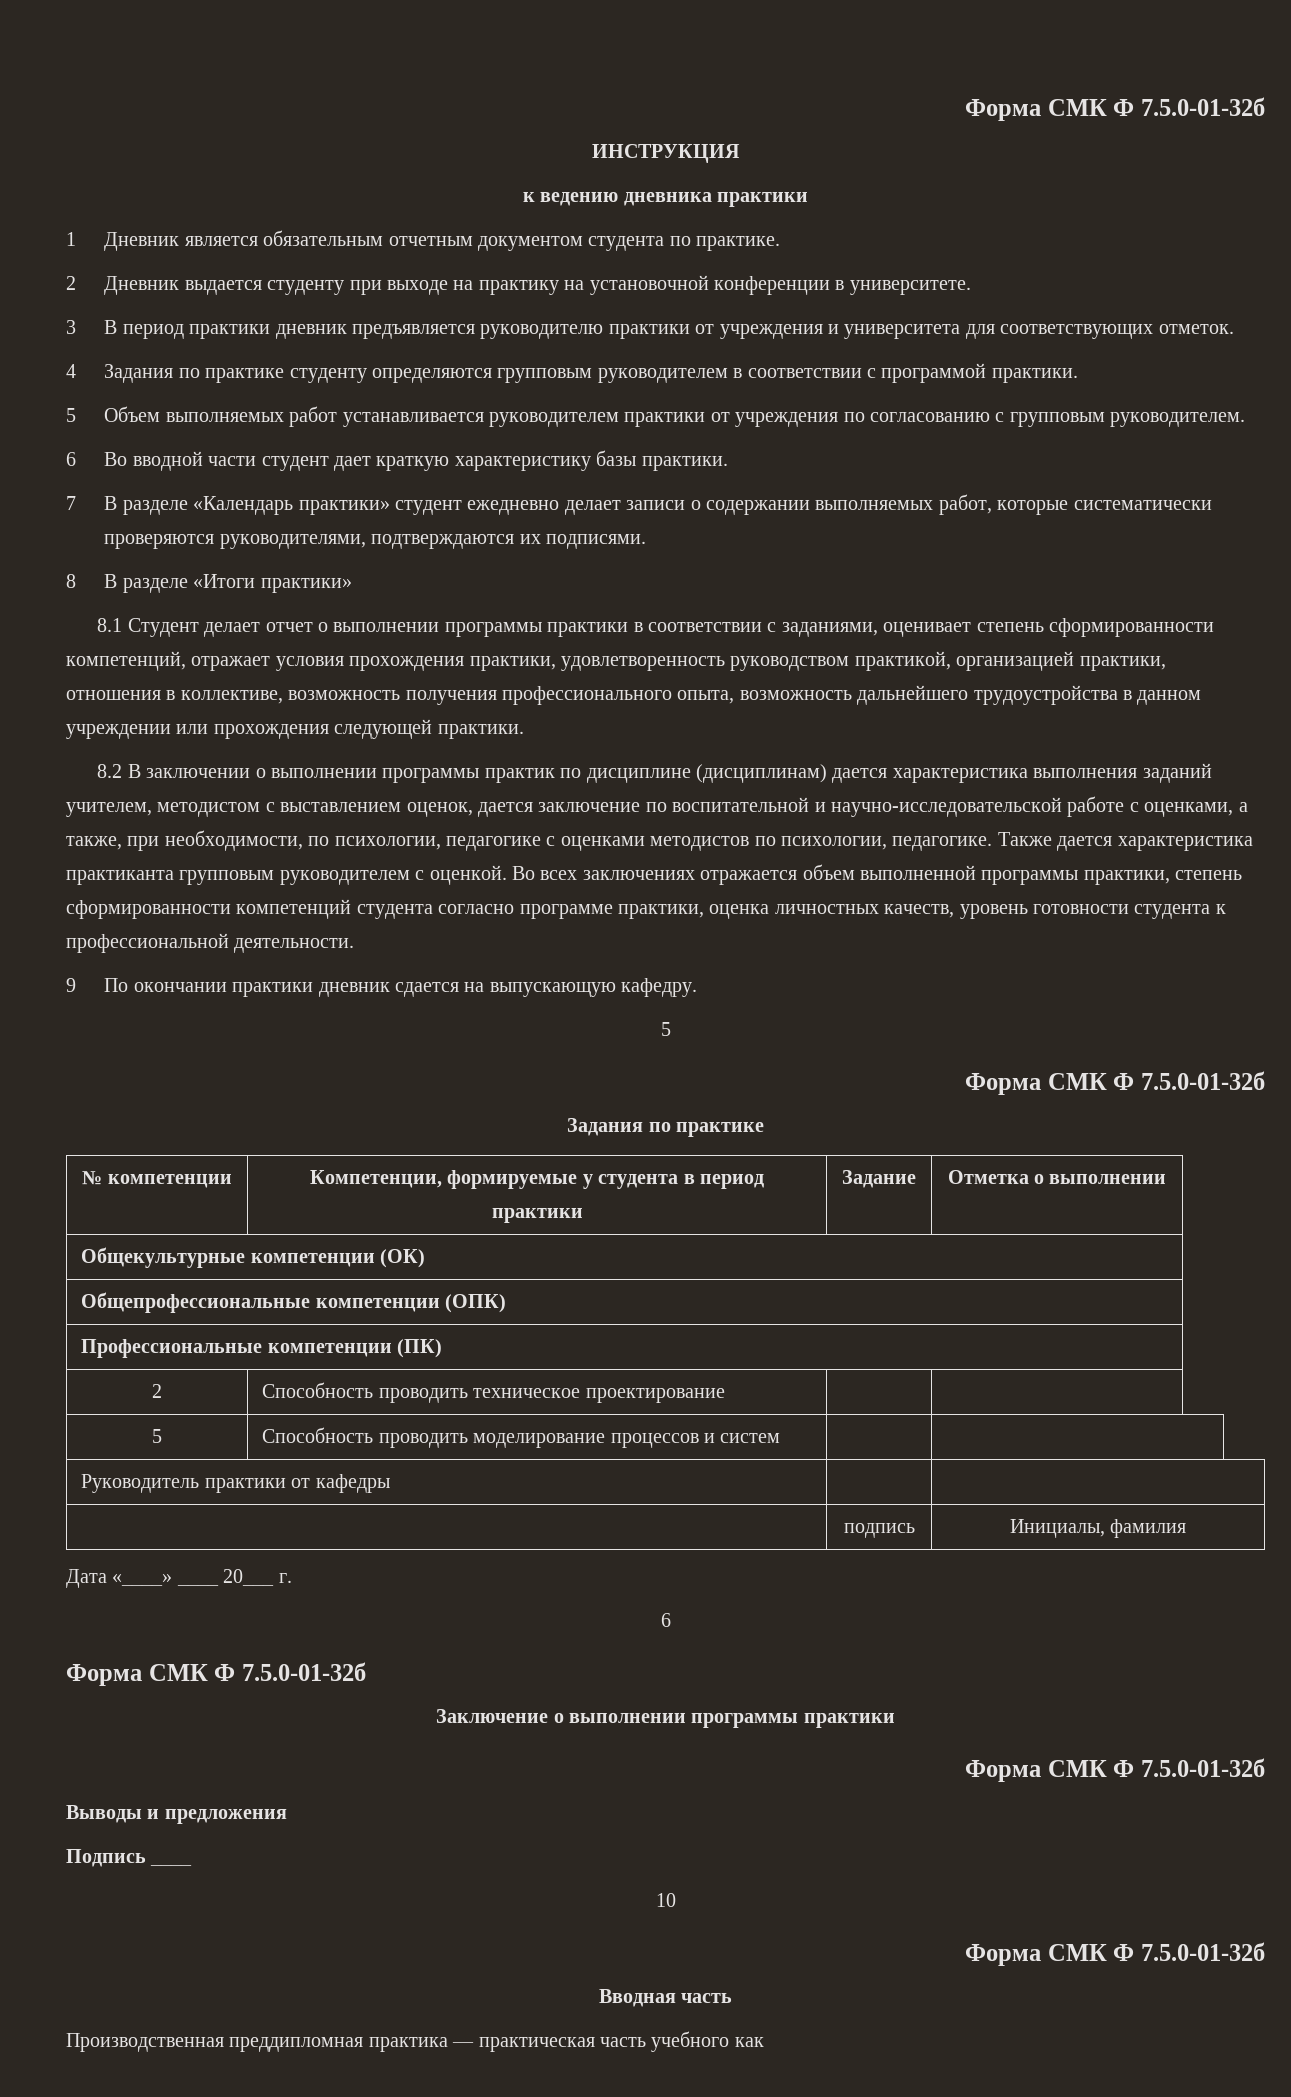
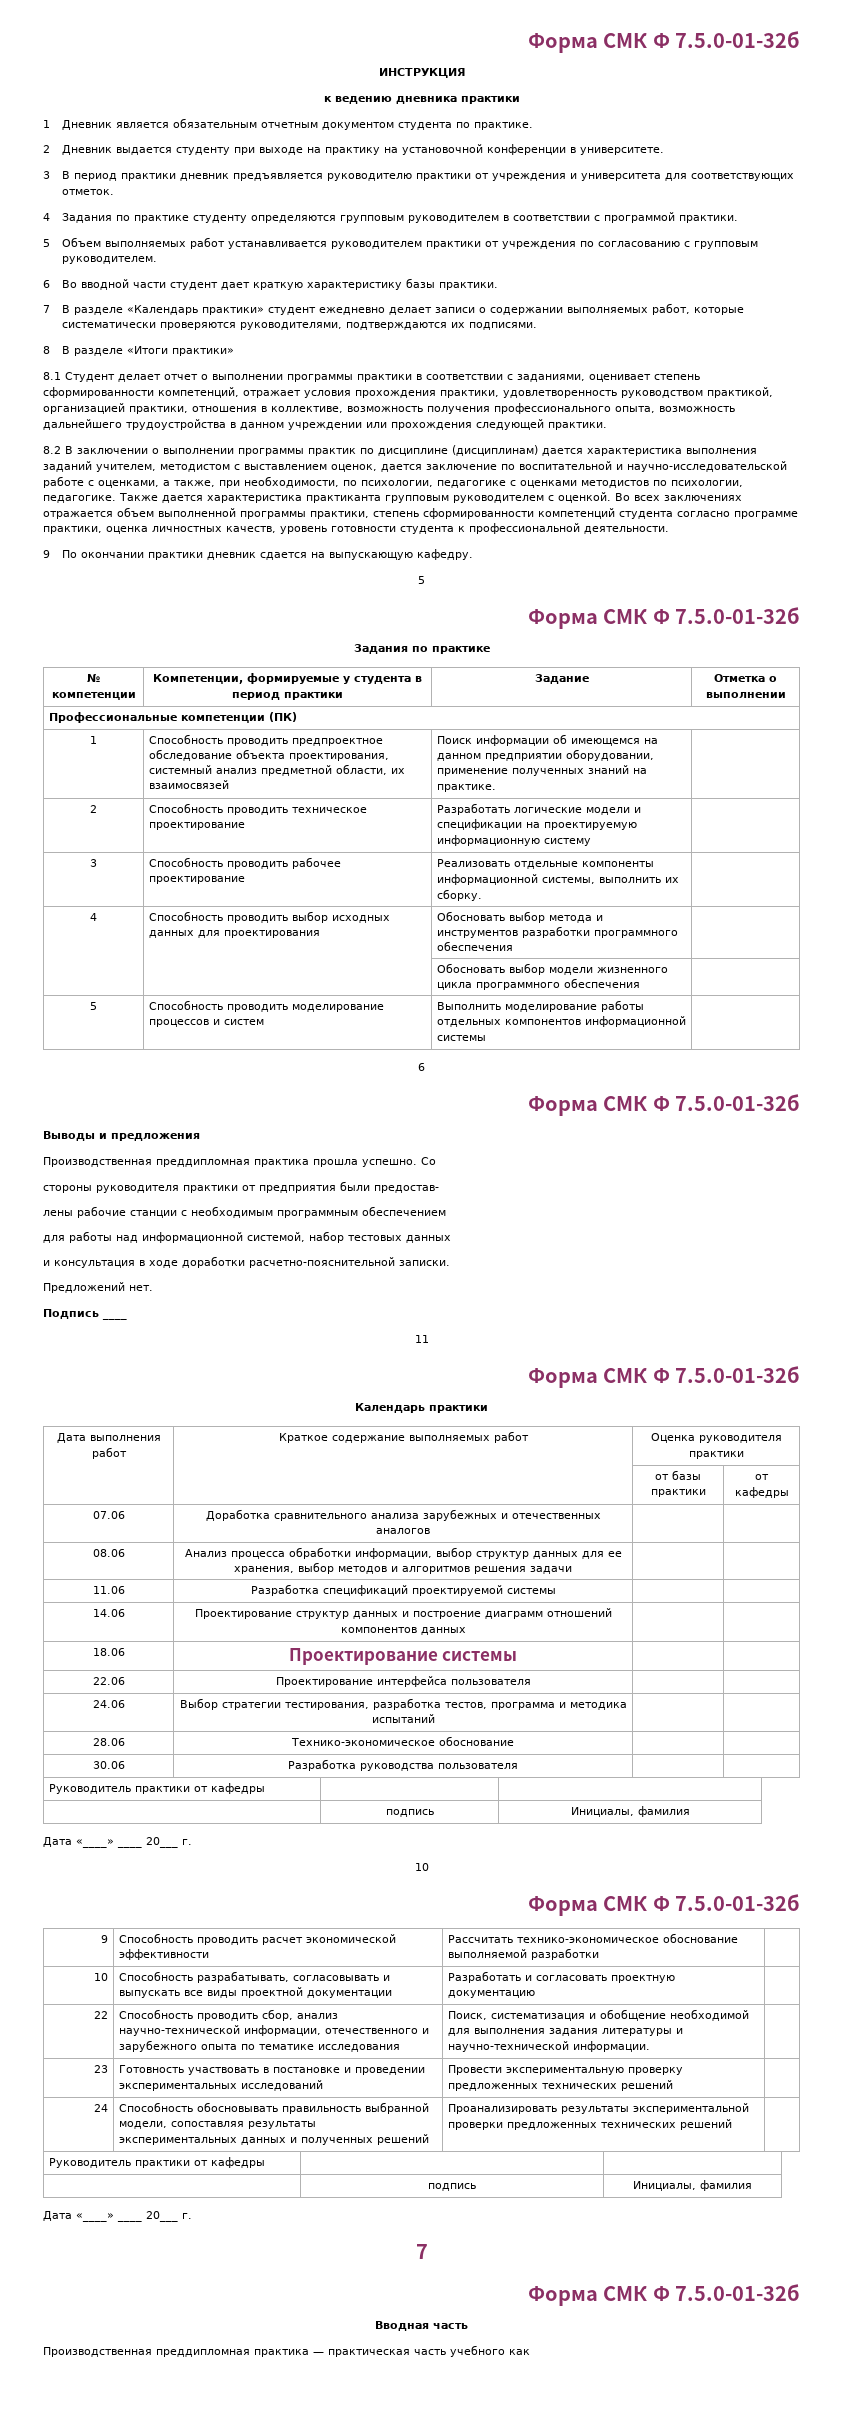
[81,1247,426,1268] [81,1292,507,1313] [81,1339,443,1358] Общекультурные компетенции (ОК) // Общепрофессиональные компетенции (ОПК) // Профессиональные компетенции (ПК) -> [48,712,297,723] [90,736,97,744] [148,734,383,746] [148,749,389,761] [148,764,405,776] [148,780,229,789] [436,734,658,746] [436,749,654,761] [436,765,647,776] [436,784,496,792] Профессиональные компетенции (ПК) // 1 | Способность проводить предпроектное обследование объекта проектирования, системный анализ предметной области, их взаимосвязей | Поиск информации об имеющемся на данном предприятии оборудовании, применение полученных знаний на практике. |
(725, 1395) none -> [436,803,641,815] [436,819,637,830] [436,835,591,846] [90,859,97,867] [148,857,341,869] [148,876,245,884] [436,859,654,869] [436,874,679,885] [436,889,482,901] [90,913,97,921] [148,911,390,923] [148,930,320,938] [436,911,603,923] [436,926,678,938] [436,941,513,951] [436,963,668,975] [436,978,640,990] Разработать логические модели и спецификации на проектируемую информационную систему | // 3 | Способность проводить рабочее проектирование | Реализовать отдельные компоненты информационной системы, выполнить их сборку. | // 4 | Способность проводить выбор исходных данных для проектирования | Обосновать выбор метода и инструментов разработки программного обеспечения | // | | Обосновать выбор модели жизненного цикла программного обеспечения
(781, 1438) none -> [436,1000,644,1012] [436,1016,686,1027] [436,1035,486,1041] [418,1063,425,1071] [527,1094,800,1116] [43,1131,200,1141] [43,1157,436,1167] [43,1181,439,1193] [43,1206,446,1218] [43,1231,451,1243] [43,1256,450,1268] [43,1282,153,1293] [43,1309,127,1320] [414,1335,429,1343] [527,1366,800,1388] [355,1403,488,1413] [56,1433,161,1443] [91,1447,127,1459] [278,1431,529,1443] [650,1433,782,1443] [688,1451,744,1459] [655,1470,701,1480] [650,1489,706,1497] [755,1474,769,1480] [734,1487,789,1498] [92,1511,125,1519] [205,1509,601,1521] [376,1528,430,1534] [92,1549,125,1557] [184,1547,622,1559] [234,1562,572,1574] [92,1586,125,1594] [250,1584,556,1596] [92,1609,125,1617] [194,1608,612,1619] [340,1627,466,1635] [92,1648,125,1656] [288,1648,518,1665] [92,1677,125,1685] [275,1676,531,1687] [92,1700,125,1708] [179,1698,627,1710] [371,1714,435,1723] [92,1738,125,1746] [291,1736,514,1746] [92,1761,125,1769] [288,1759,518,1771] | Выполнить моделирование работы отдельных компонентов информационной системы | // 6 // Форма СМК Ф 7.5.0-01-32б // Выводы и предложения // Производственная преддипломная практика прошла успешно. Со // стороны руководителя практики от предприятия были предостав- // лены рабочие станции с необходимым программным обеспечением // для работы над информационной системой, набор тестовых данных // и консультация в ходе доработки расчетно-пояснительной записки. // Предложений нет. // Подпись ____ // 11 // Форма СМК Ф 7.5.0-01-32б // Календарь практики // Дата выполнения работ | Краткое содержание выполняемых работ | Оценка руководителя практики // | | от базы практики | от кафедры // 07.06 | Доработка сравнительного анализа зарубежных и отечественных аналогов | | // 08.06 | Анализ процесса обработки информации, выбор структур данных для ее хранения, выбор методов и алгоритмов решения задачи | | // 11.06 | Разработка спецификаций проектируемой системы | | // 14.06 | Проектирование структур данных и построение диаграмм отношений компонентов данных | | // 18.06 | Проектирование системы | | // 22.06 | Проектирование интерфейса пользователя | | // 24.06 | Выбор стратегии тестирования, разработка тестов, программа и методика испытаний | | // 28.06 | Технико-экономическое обоснование | | // 30.06 | Разработка руководства пользователя
[660,1613,671,1627] [66,1662,366,1686] [436,1709,895,1728] [965,1758,1265,1782] [66,1805,287,1824] [66,1849,193,1867] [655,1893,676,1907] 6 // Форма СМК Ф 7.5.0-01-32б // Заключение о выполнении программы практики // Форма СМК Ф 7.5.0-01-32б // Выводы и предложения // Подпись ____ // 10 -> [414,1863,429,1871] [527,1894,800,1916] [101,1935,109,1943] [118,1933,396,1945] [118,1949,209,1960] [447,1933,738,1943] [447,1948,599,1960] [94,1973,109,1981] [118,1971,390,1983] [118,1987,392,1998] [447,1971,675,1983] [447,1990,535,1998] [94,2011,109,2019] [118,2009,338,2021] [118,2025,429,2036] [118,2040,400,2052] [447,2009,749,2021] [447,2028,683,2036] [447,2041,650,2052] [94,2065,109,2073] [118,2065,425,2075] [118,2080,323,2091] [447,2065,683,2075] [447,2080,673,2091] [94,2104,109,2112] [118,2102,429,2114] [118,2121,316,2129] [118,2134,429,2145] [447,2103,749,2114] [447,2119,732,2130] [48,2157,265,2168] [428,2183,476,2191] [633,2180,753,2191] [43,2211,192,2222] [415,2244,428,2259] 10 // Форма СМК Ф 7.5.0-01-32б // 9 | Способность проводить расчет экономической эффективности | Рассчитать технико-экономическое обоснование выполняемой разработки | // 10 | Способность разрабатывать, согласовывать и выпускать все виды проектной документации | Разработать и согласовать проектную документацию | // 22 | Способность проводить сбор, анализ научно-технической информации, отечественного и зарубежного опыта по тематике исследования | Поиск, систематизация и обобщение необходимой для выполнения задания литературы и научно-технической информации. | // 23 | Готовность участвовать в постановке и проведении экспериментальных исследований | Провести экспериментальную проверку предложенных технических решений | // 24 | Способность обосновывать правильность выбранной модели, сопоставляя результаты экспериментальных данных и полученных решений | Проанализировать результаты экспериментальной проверки предложенных технических решений | // Руководитель практики от кафедры | | // | подпись | Инициалы, фамилия // Дата «____» ____ 20___ г. // 7

